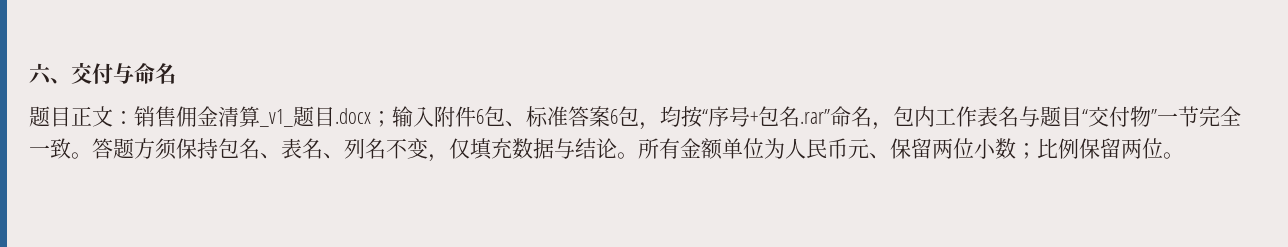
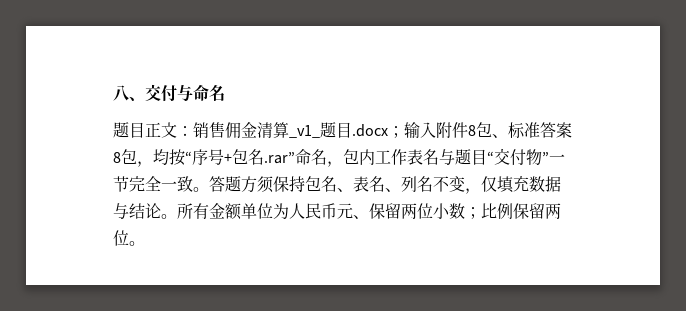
[29,63,52,85] 六 -> [113,85,129,101] 八
[476,109,484,124] 6 -> [468,125,476,136] 8
[610,109,618,124] 6 -> [113,152,121,163] 8

